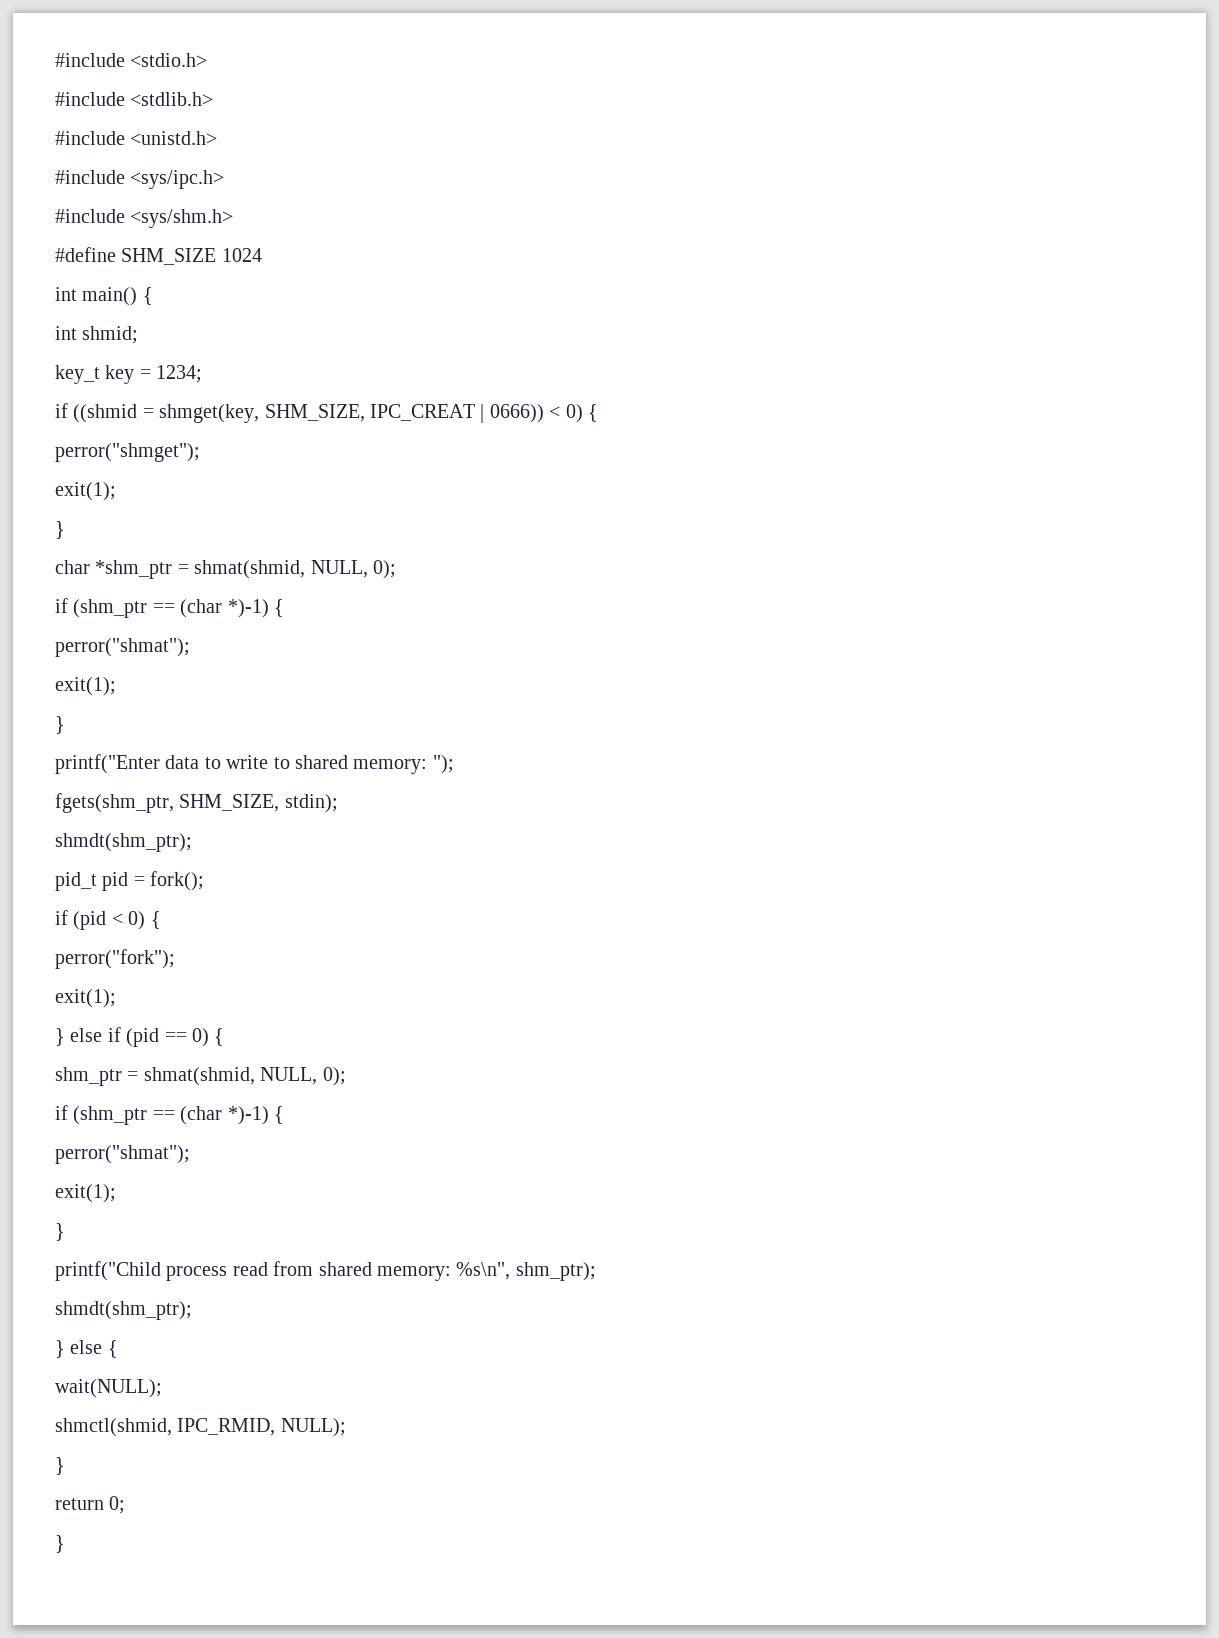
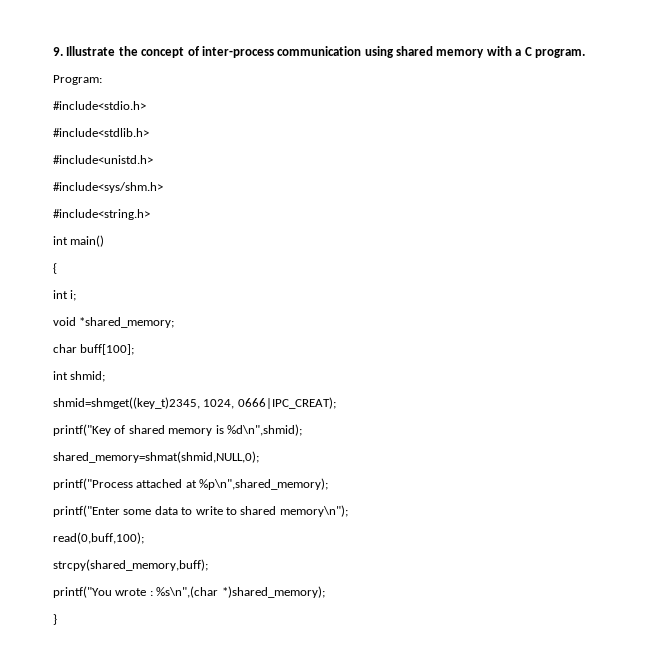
[55,53,208,67] [55,92,214,106] [55,131,218,145] [55,170,225,189] [55,209,234,228] [55,247,262,265] #include <stdio.h> // #include <stdlib.h> // #include <unistd.h> // #include <sys/ipc.h> // #include <sys/shm.h> // #define SHM_SIZE 1024 -> [53,46,585,58] [53,75,102,85] [53,101,146,110] [53,128,149,137] [53,155,153,164] [53,182,163,193] [53,209,150,220] 9. Illustrate the concept of inter-process communication using shared memory with a C program. // Program: // #include<stdio.h> // #include<stdlib.h> // #include<unistd.h> // #include<sys/shm.h> // #include<string.h>
(138, 296) none -> (105, 241) //
[82,326,139,344] [55,365,203,384] [55,403,598,423] [55,443,200,462] [55,482,116,501] [55,521,65,539] [55,560,396,579] [55,598,284,618] [55,638,190,657] [55,677,116,696] [55,716,65,734] shmid; // key_t key = 1234; // if ((shmid = shmget(key, SHM_SIZE, IPC_CREAT | 0666)) < 0) { // perror("shmget"); // exit(1); // } // char *shm_ptr = shmat(shmid, NULL, 0); // if (shm_ptr == (char *)-1) { // perror("shmat"); // exit(1); // } -> [70,290,77,301] [53,317,175,328] [53,344,135,355] [53,371,106,382] [53,397,336,409] [53,424,302,436] [53,451,259,463] [53,478,329,490] i; // void *shared_memory; // char buff[100]; // int shmid; // shmid=shmget((key_t)2345, 1024, 0666|IPC_CREAT); // printf("Key of shared memory is %d\n",shmid); // shared_memory=shmat(shmid,NULL,0); // printf("Process attached at %p\n",shared_memory);
(160, 764) none -> [123,509,152,515] some
[353,755,454,774] [55,793,338,813] [55,833,192,852] [55,871,205,891] [55,910,161,930] [55,949,175,969] [55,989,116,1008] [55,1027,225,1047] [55,1067,346,1086] [55,1105,284,1125] [55,1145,190,1164] [55,1184,116,1203] [55,1223,65,1241] [55,1261,596,1281] [55,1301,192,1320] [55,1340,118,1358] [55,1379,162,1398] [55,1418,346,1437] [55,1457,65,1475] [55,1496,126,1514] memory: "); // fgets(shm_ptr, SHM_SIZE, stdin); // shmdt(shm_ptr); // pid_t pid = fork(); // if (pid < 0) { // perror("fork"); // exit(1); // } else if (pid == 0) { // shm_ptr = shmat(shmid, NULL, 0); // if (shm_ptr == (char *)-1) { // perror("shmat"); // exit(1); // } // printf("Child process read from shared memory: %s\n", shm_ptr); // shmdt(shm_ptr); // } else { // wait(NULL); // shmctl(shmid, IPC_RMID, NULL); // } // return 0; -> [279,505,348,517] [53,532,144,544] [53,559,208,571] [53,586,325,598] memory\n"); // read(0,buff,100); // strcpy(shared_memory,buff); // printf("You wrote : %s\n",(char *)shared_memory);

